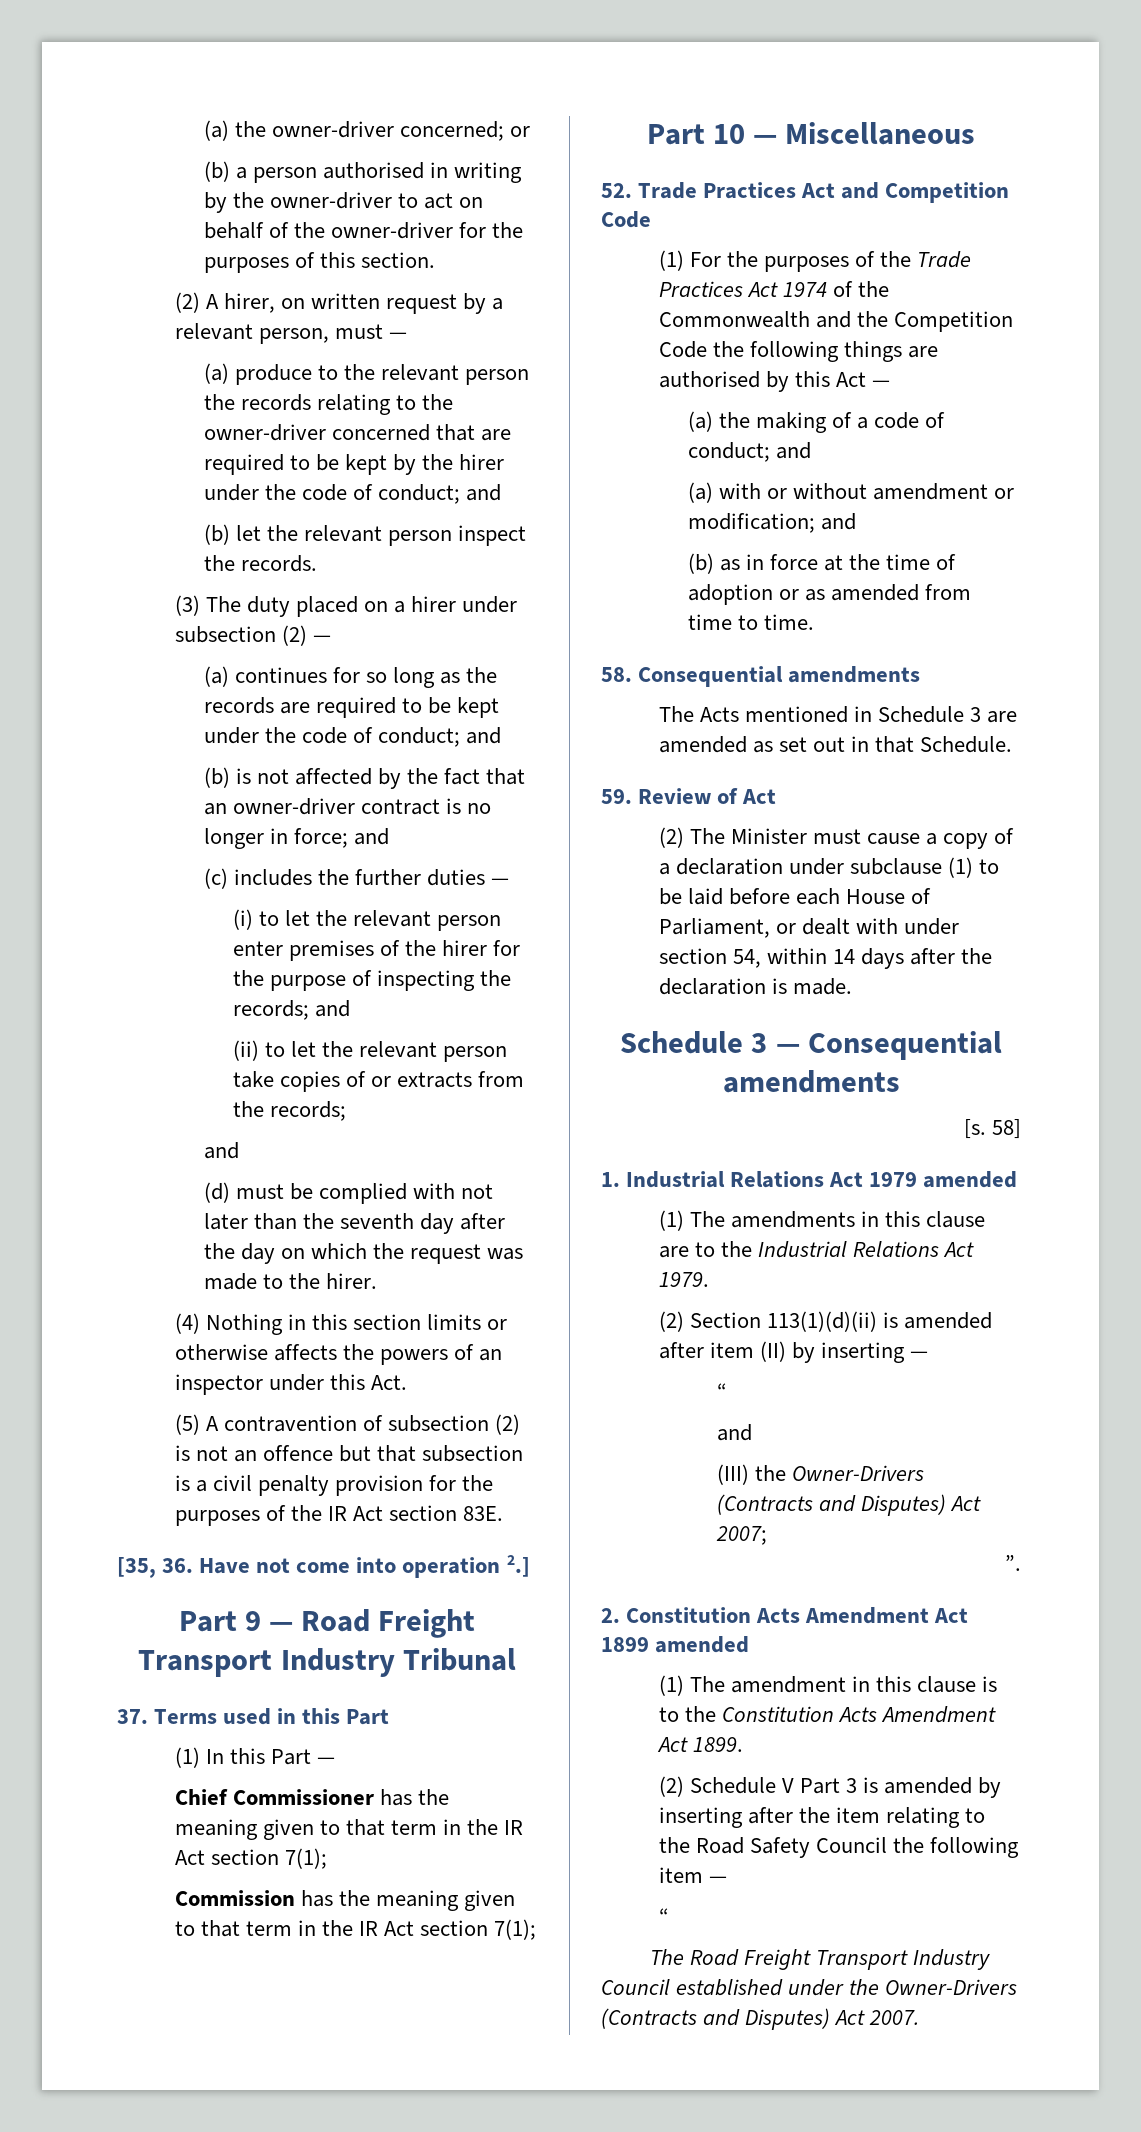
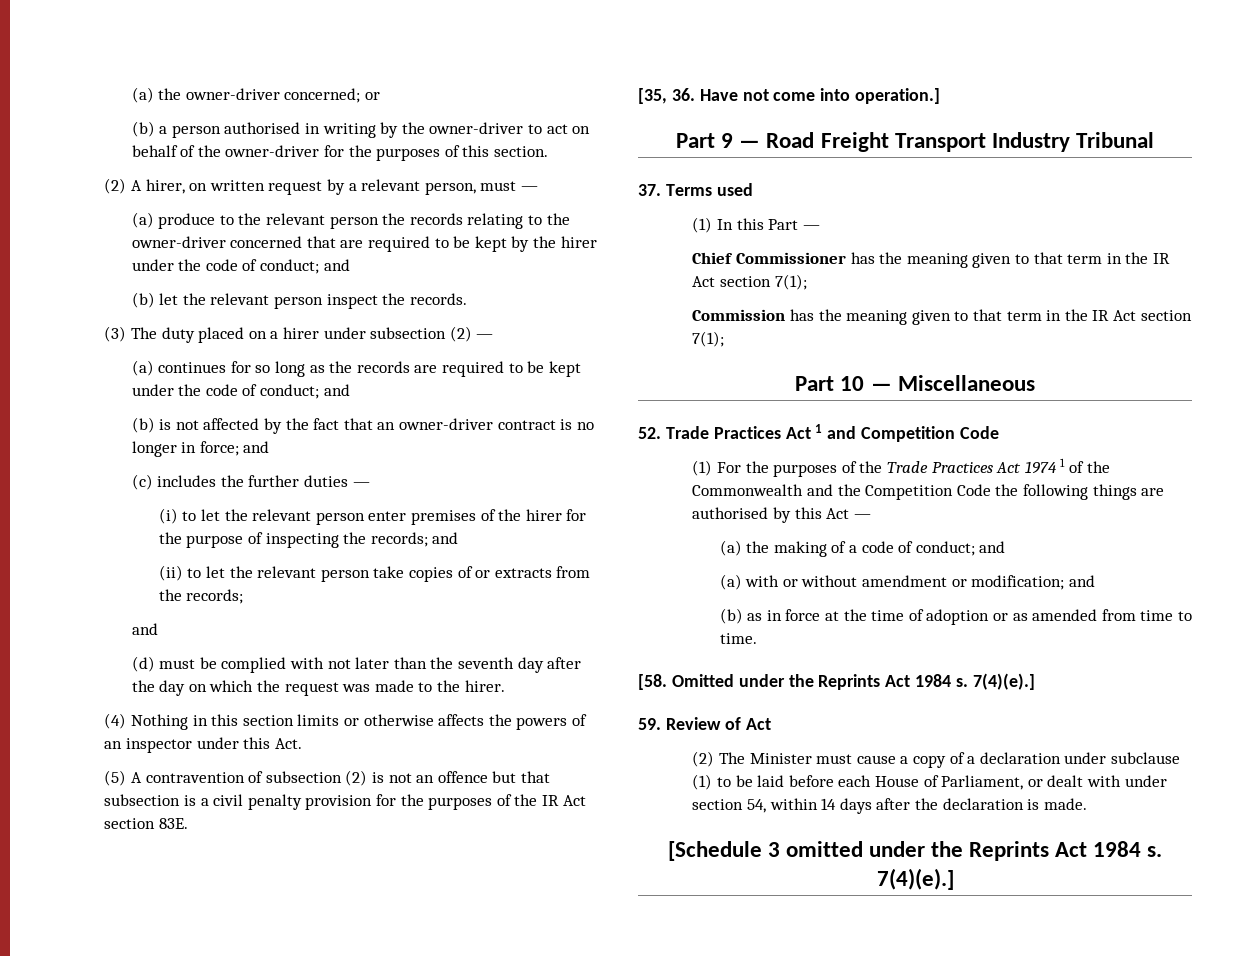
[402,1555,530,1578] operation 2.] -> [855,88,941,104] operation.]
[277,1708,390,1725] in this Part -> (753, 189) none
(836, 190) none -> [815,424,823,433] 1
(828, 289) none -> [1060,458,1066,467] 1
[601,666,921,687] [658,706,1018,723] [658,736,1013,753] 58. Consequential amendments // The Acts mentioned in Schedule 3 are amended as set out in that Schedule. -> [638,673,1035,690] [58. Omitted under the Reprints Act 1984 s. 7(4)(e).]
[620,1031,1002,1060] [722,1070,900,1093] [963,1119,1021,1139] [601,1171,1018,1188] [658,1210,986,1231] [658,1241,975,1258] [658,1272,709,1287] [658,1311,993,1332] [658,1341,929,1363] [716,1383,727,1399] [716,1424,752,1441] [716,1464,924,1485] [716,1494,981,1516] [715,1526,767,1545] [1005,1555,1021,1571] [601,1607,969,1624] [601,1636,750,1653] [658,1675,998,1696] [658,1706,997,1723] [656,1737,743,1752] [658,1776,1002,1798] [658,1807,986,1828] [658,1837,1020,1858] [658,1867,727,1883] [658,1908,669,1924] [649,1949,990,1970] [601,1979,1018,1996] [601,2008,920,2030] Schedule 3 — Consequential amendments // [s. 58] // 1. Industrial Relations Act 1979 amended // (1) The amendments in this clause are to the Industrial Relations Act 1979. // (2) Section 113(1)(d)(ii) is amended after item (II) by inserting — // “ // and // (III) the Owner-Drivers (Contracts and Disputes) Act 2007; // ”. // 2. Constitution Acts Amendment Act 1899 amended // (1) The amendment in this clause is to the Constitution Acts Amendment Act 1899. // (2) Schedule V Part 3 is amended by inserting after the item relating to the Road Safety Council the following item — // “ // The Road Freight Transport Industry Council established under the Owner-Drivers (Contracts and Disputes) Act 2007. -> [667,841,1163,861] [876,868,954,890] [Schedule 3 omitted under the Reprints Act 1984 s. 7(4)(e).]

